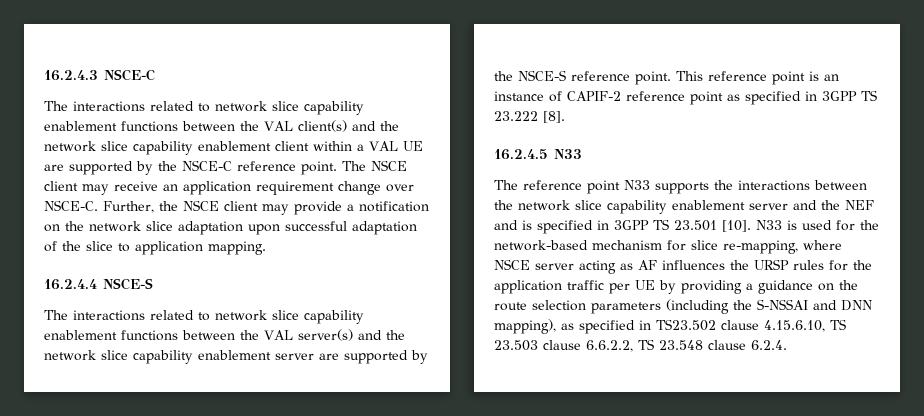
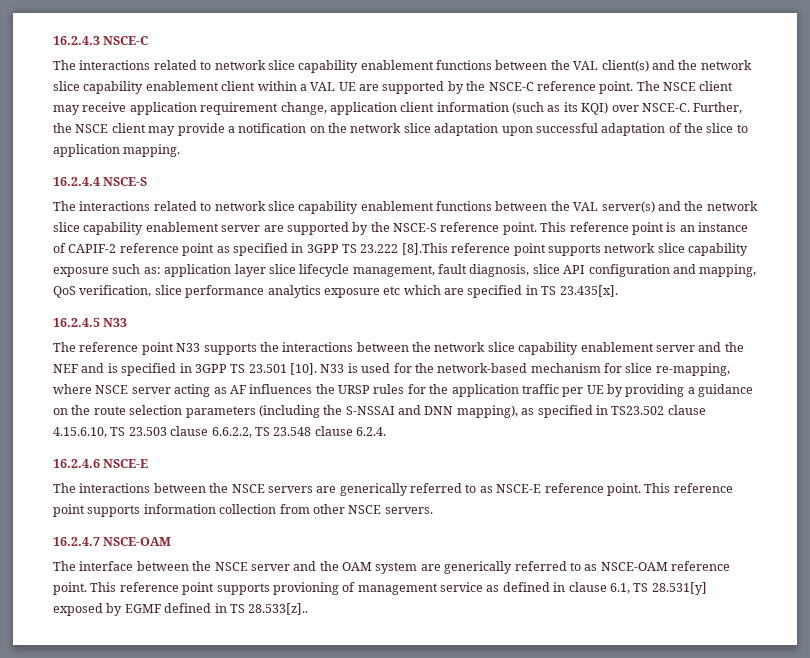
[163,184,178,191] an -> (127, 107) none
[338,181,381,195] change -> [280,102,609,115] change, application client information (such as its KQI)
[543,111,565,123] [8]. -> [401,243,748,256] [53,264,757,277] [53,285,618,298] [8].This reference point supports network slice capability exposure such as: application layer slice lifecycle management, fault diagnosis, slice API configuration and mapping, QoS verification, slice performance analytics exposure etc which are specified in TS 23.435[x].
(787, 345) none -> [53,459,149,468] [53,483,733,496] [53,504,433,517] [53,537,172,546] [53,561,730,574] [53,582,707,595] [53,603,309,616] // 16.2.4.6 NSCE-E // The interactions between the NSCE servers are generically referred to as NSCE-E reference point. This reference point supports information collection from other NSCE servers. // 16.2.4.7 NSCE-OAM // The interface between the NSCE server and the OAM system are generically referred to as NSCE-OAM reference point. This reference point supports provioning of management service as defined in clause 6.1, TS 28.531[y] exposed by EGMF defined in TS 28.533[z]..

